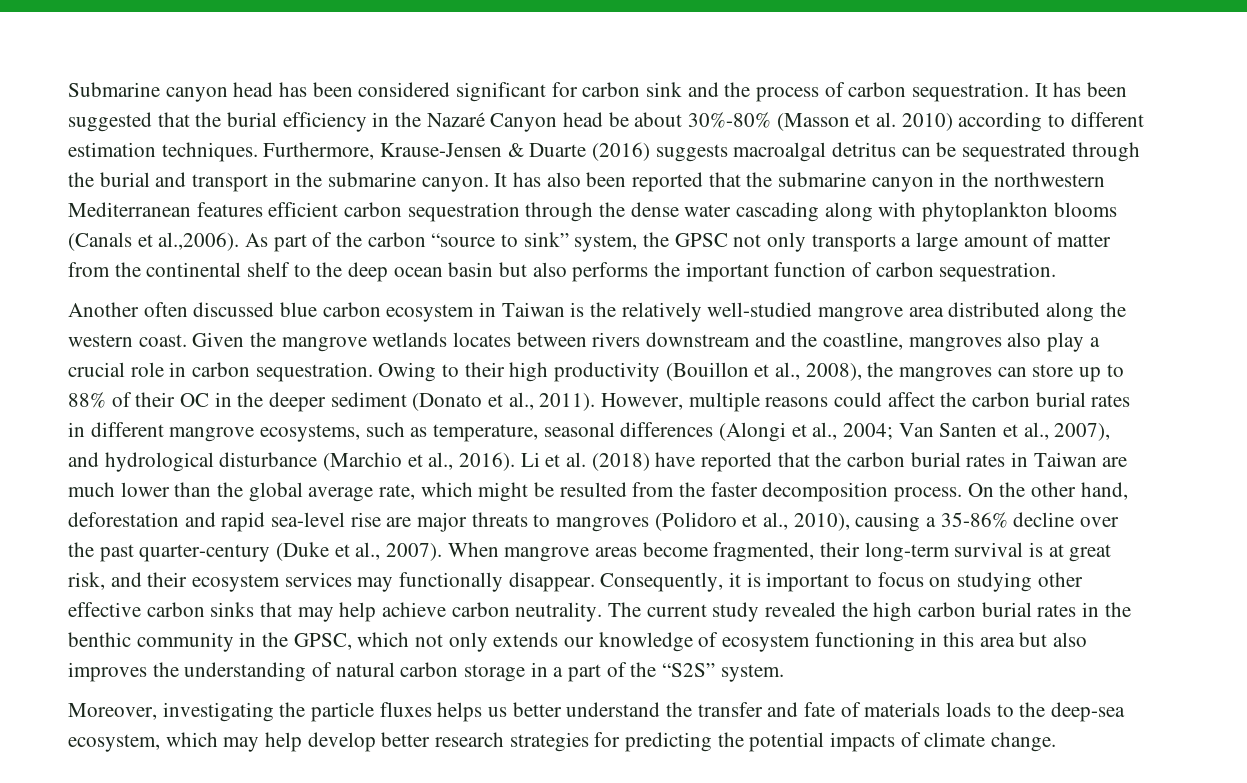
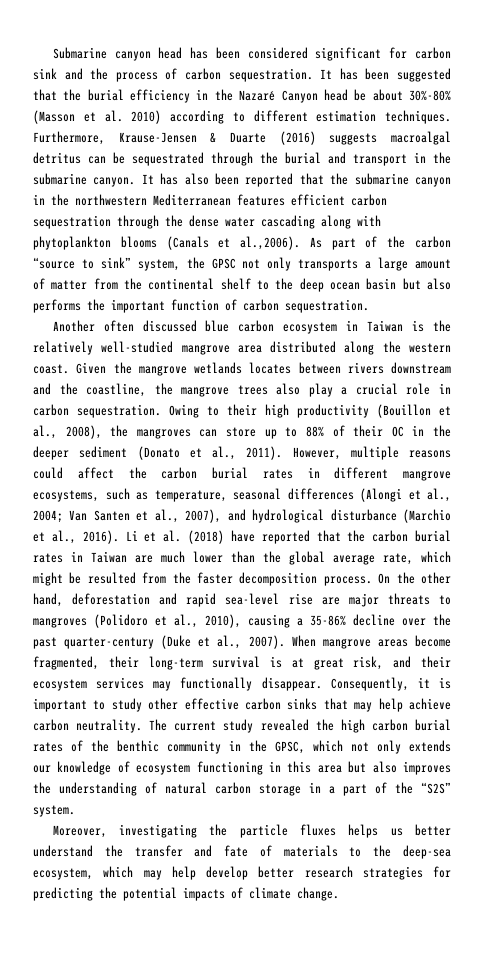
[908,337,1002,352] mangroves -> [154,383,268,397] the mangrove trees
[877,572,1033,592] focus on studying -> [111,698,142,712] study
[1082,602,1100,617] in -> [71,740,83,752] of
[946,702,992,717] loads -> (338, 851) none

